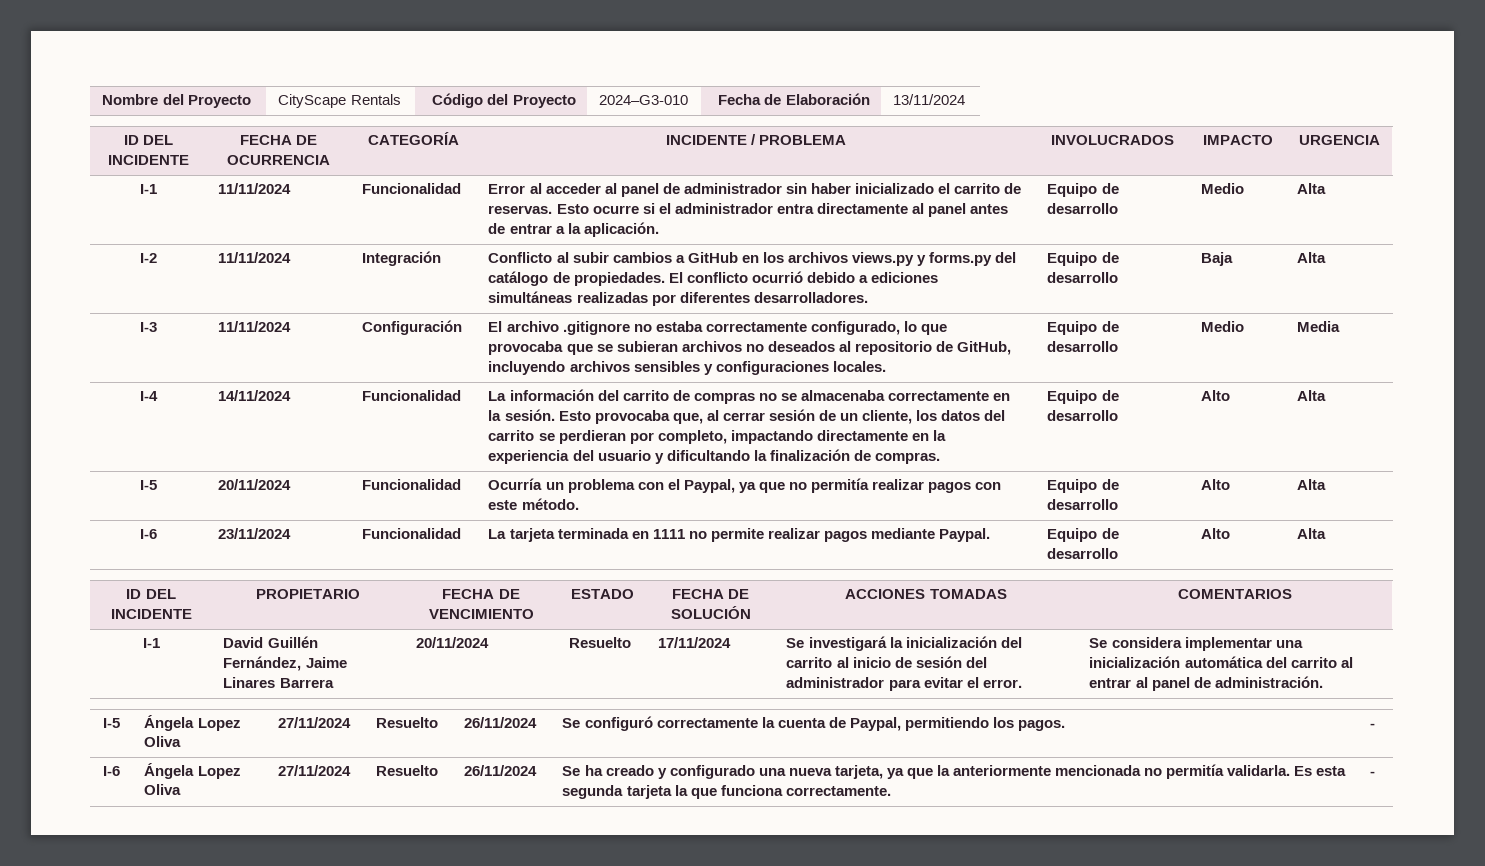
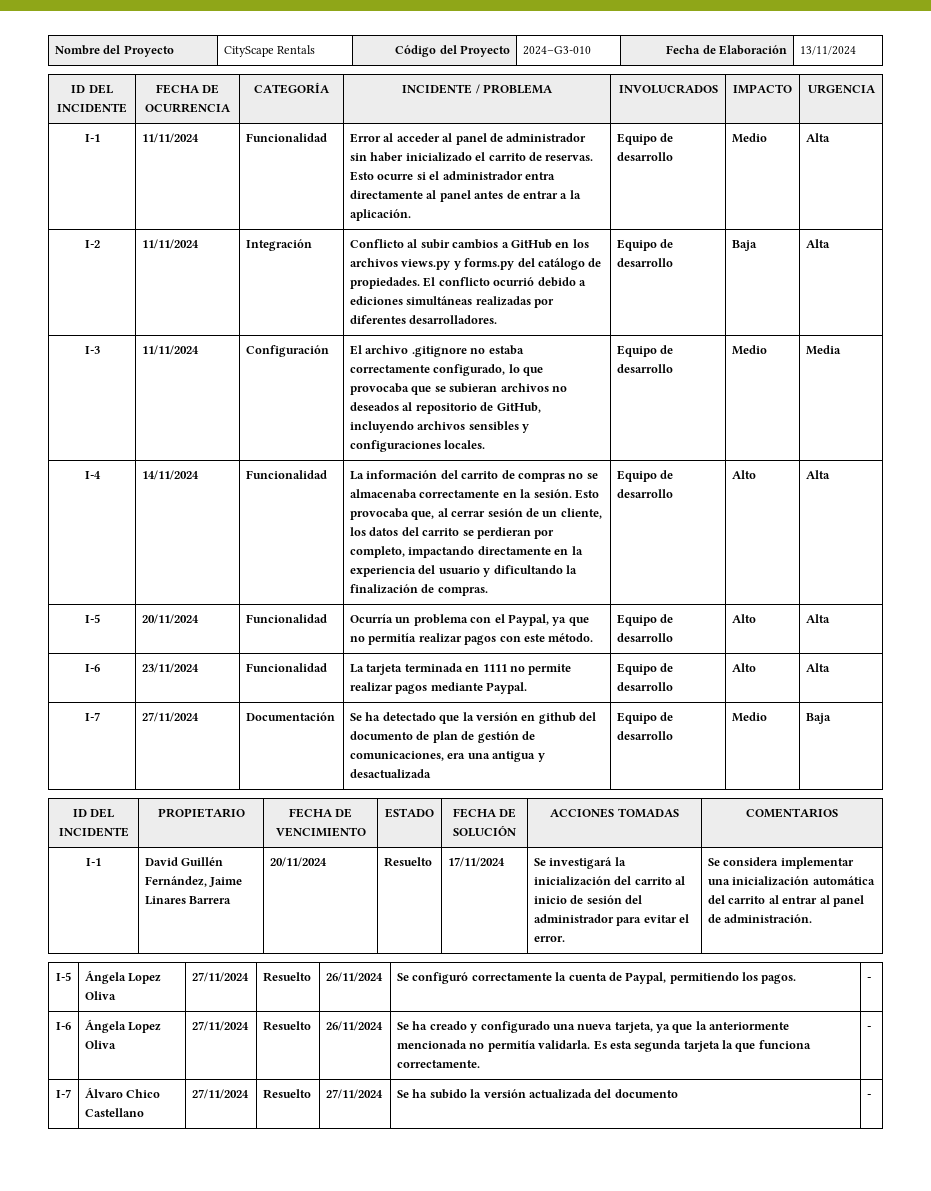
(1327, 533) none -> [84,712,100,721] [142,712,200,722] [246,712,336,721] [350,712,597,724] [350,731,535,743] [350,751,545,762] [350,769,432,779] [617,712,674,724] [617,731,674,740] [732,712,768,722] [806,713,832,724] // I-7 | 27/11/2024 | Documentación | Se ha detectado que la versión en github del documento de plan de gestión de comunicaciones, era una antigua y desactualizada | Equipo de desarrollo | Medio | Baja
(1376, 773) none -> [56,1089,71,1098] [85,1087,161,1098] [85,1108,145,1117] [192,1089,250,1099] [263,1089,312,1099] [326,1089,384,1099] [397,1089,678,1099] [867,1094,872,1098] // I-7 | Álvaro Chico Castellano | 27/11/2024 | Resuelto | 27/11/2024 | Se ha subido la versión actualizada del documento | -

